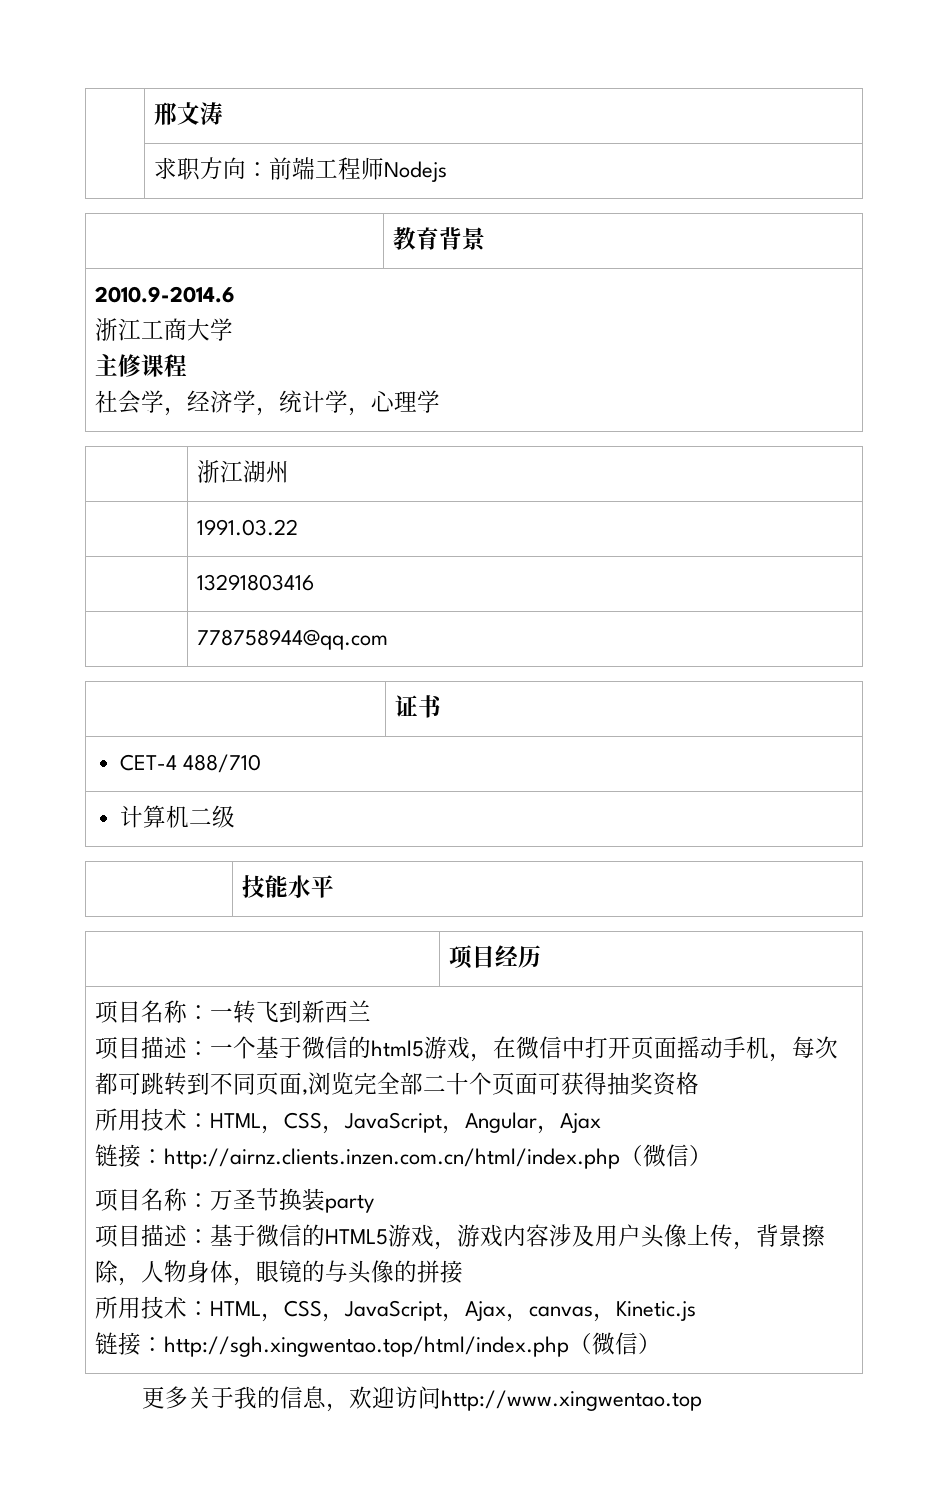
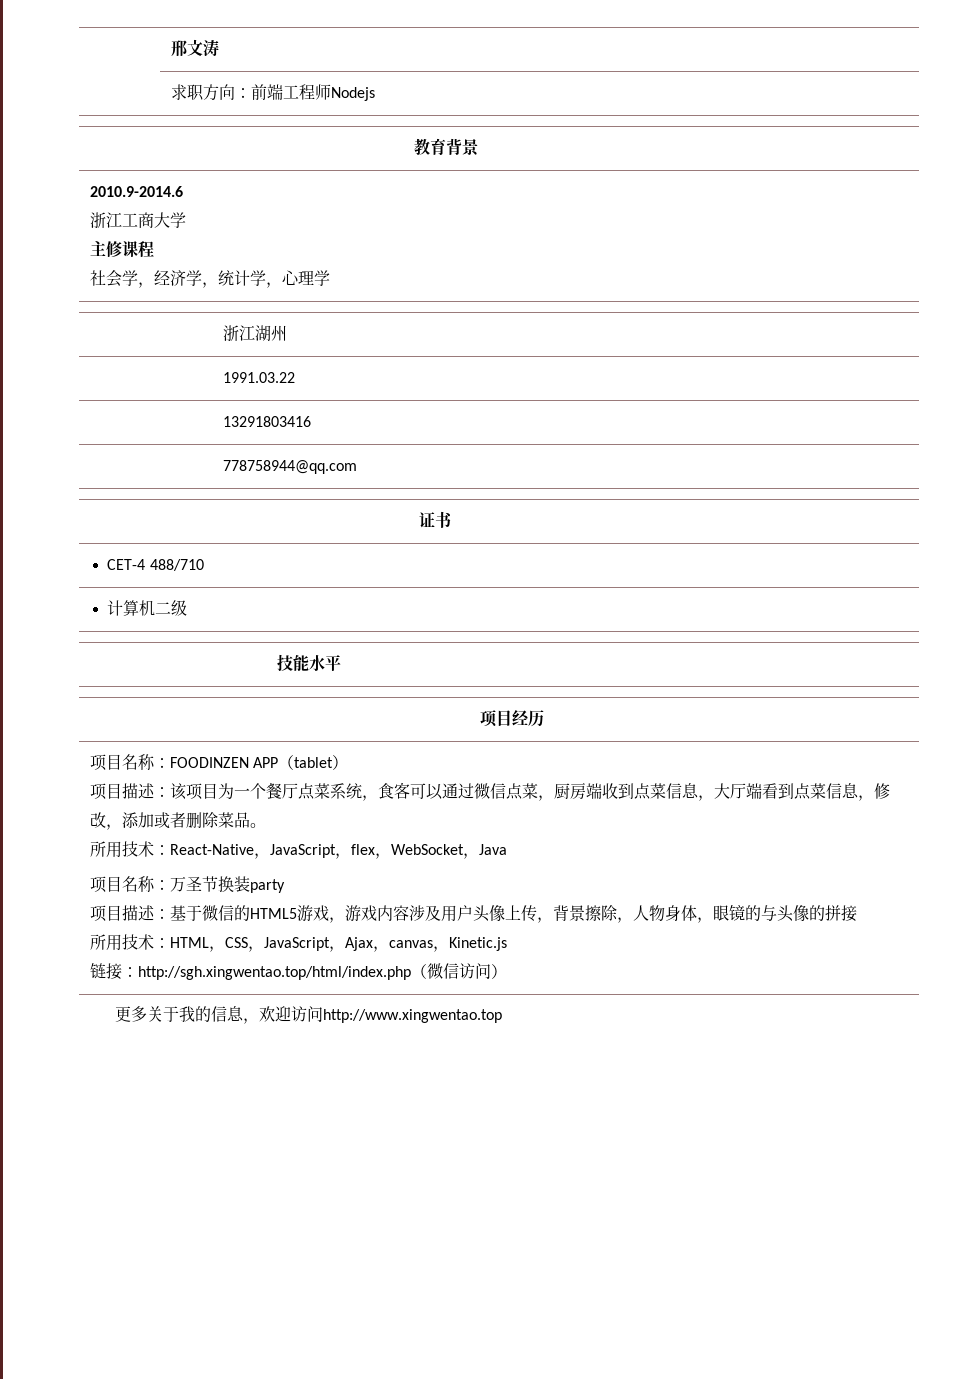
[210,1000,372,1024] [95,1036,839,1062] [95,1072,700,1096] [95,1108,602,1134] [95,1144,713,1169] 一转飞到新西兰 // 项目描述：一个基于微信的html5游戏，在微信中打开页面摇动手机，每次都可跳转到不同页面,浏览完全部二十个页面可获得抽奖资格 // 所用技术：HTML，CSS，JavaScript，Angular，Ajax // 链接：http://airnz.clients.inzen.com.cn/html/index.php（微信） -> [169,755,349,770] [89,782,890,801] [89,812,266,830] [89,841,507,859] FOODINZEN APP（tablet） // 项目描述：该项目为一个餐厅点菜系统，食客可以通过微信点菜，厨房端收到点菜信息，大厅端看到点菜信息，修改，添加或者删除菜品。 // 所用技术：React-Native，JavaScript，flex，WebSocket，Java
(639, 1343) none -> [458,963,491,979] 访问

